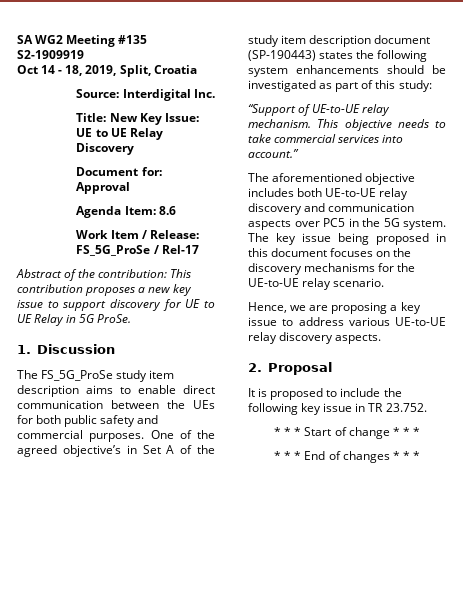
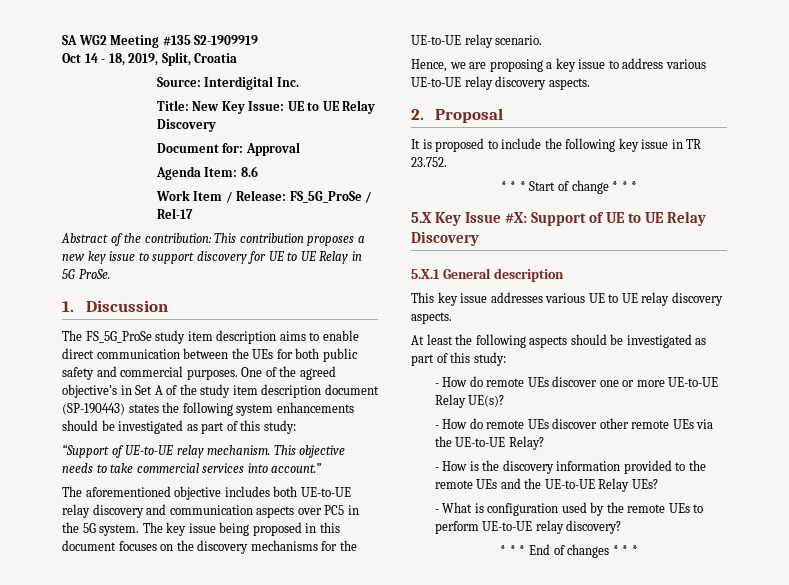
(420, 431) none -> [411,211,707,226] [411,231,479,246] [411,268,564,282] [411,292,723,306] [411,312,452,324] [411,334,707,348] [411,352,506,366] [434,376,719,387] [434,394,505,408] [434,418,714,429] [434,436,544,450] [434,460,706,474] [434,478,658,492] [434,502,704,516] [434,520,622,534] // 5.X Key Issue #X: Support of UE to UE Relay Discovery // 5.X.1 General description // This key issue addresses various UE to UE relay discovery aspects. // At least the following aspects should be investigated as part of this study: // - How do remote UEs discover one or more UE-to-UE Relay UE(s)? // - How do remote UEs discover other remote UEs via the UE-to-UE Relay? // - How is the discovery information provided to the remote UEs and the UE-to-UE Relay UEs? // - What is configuration used by the remote UEs to perform UE-to-UE relay discovery?

